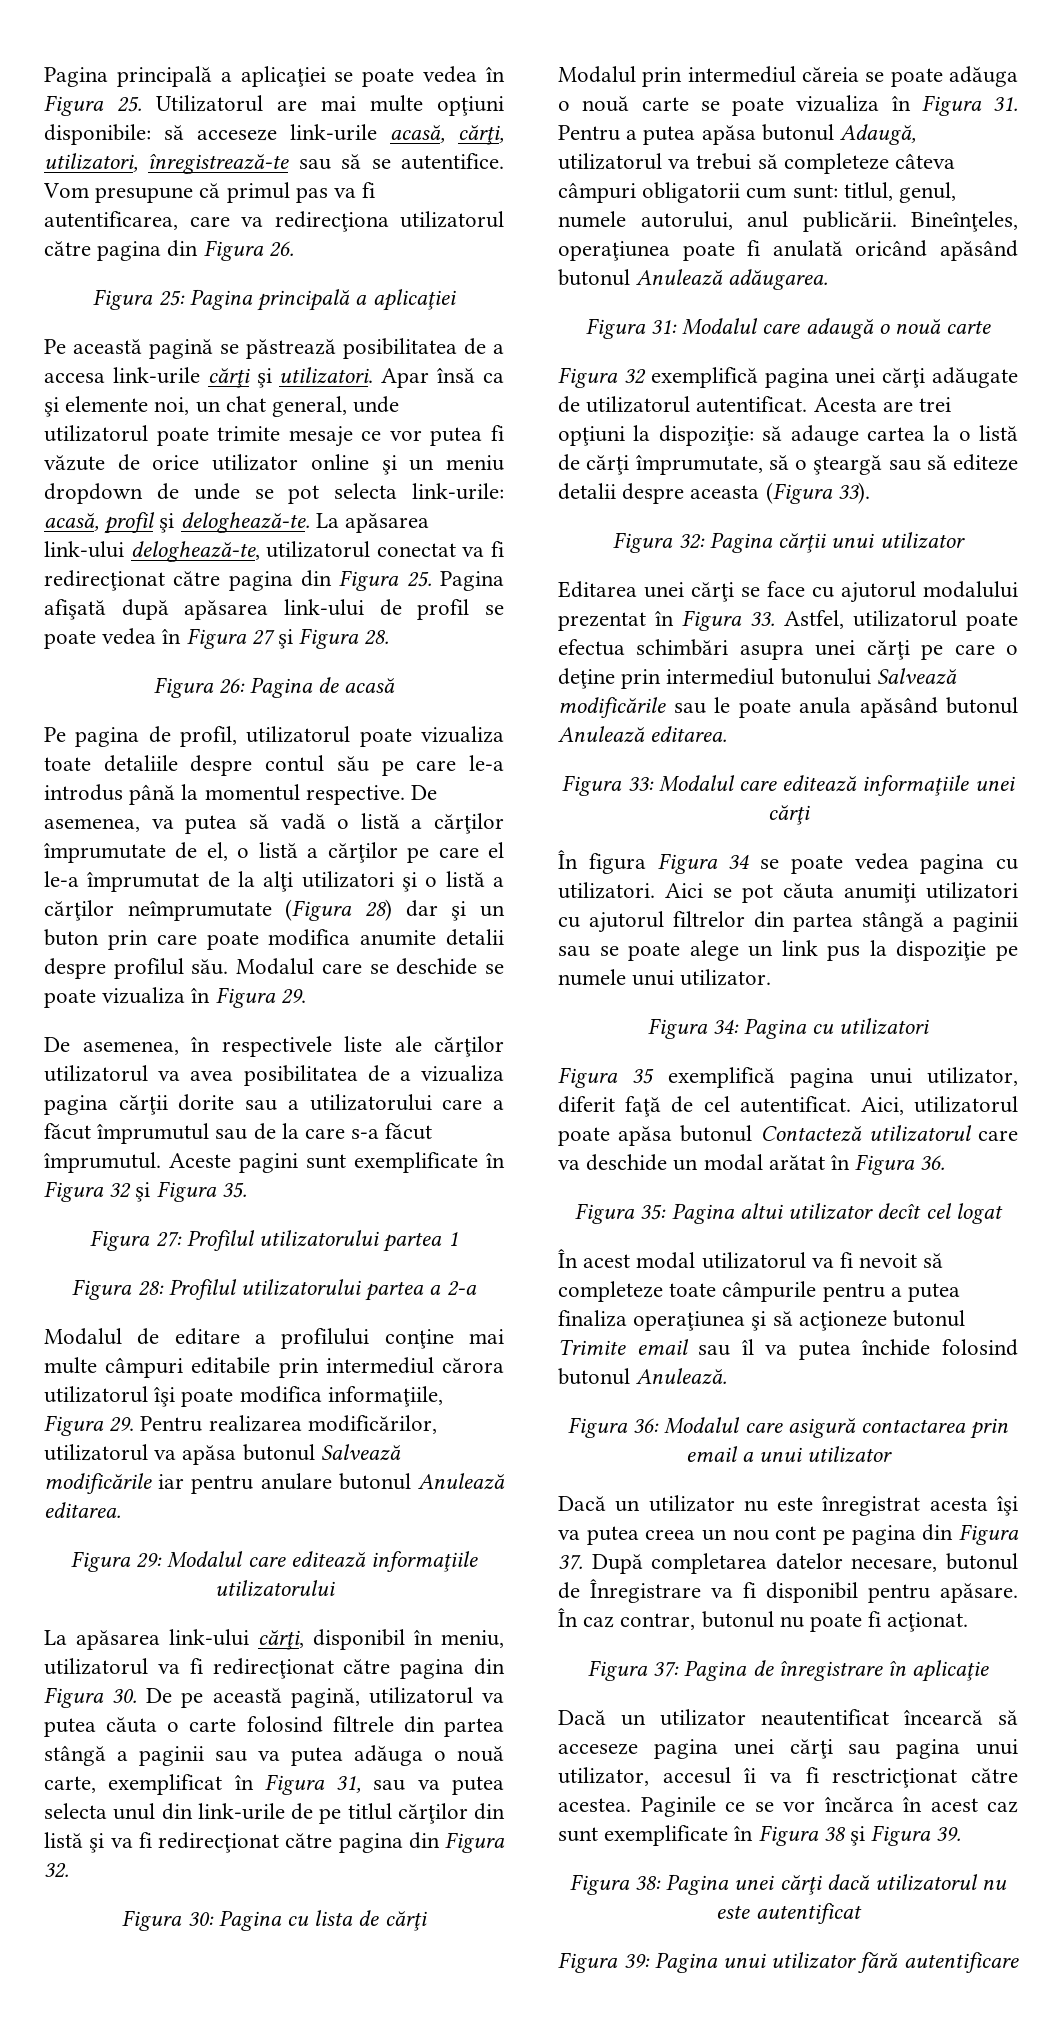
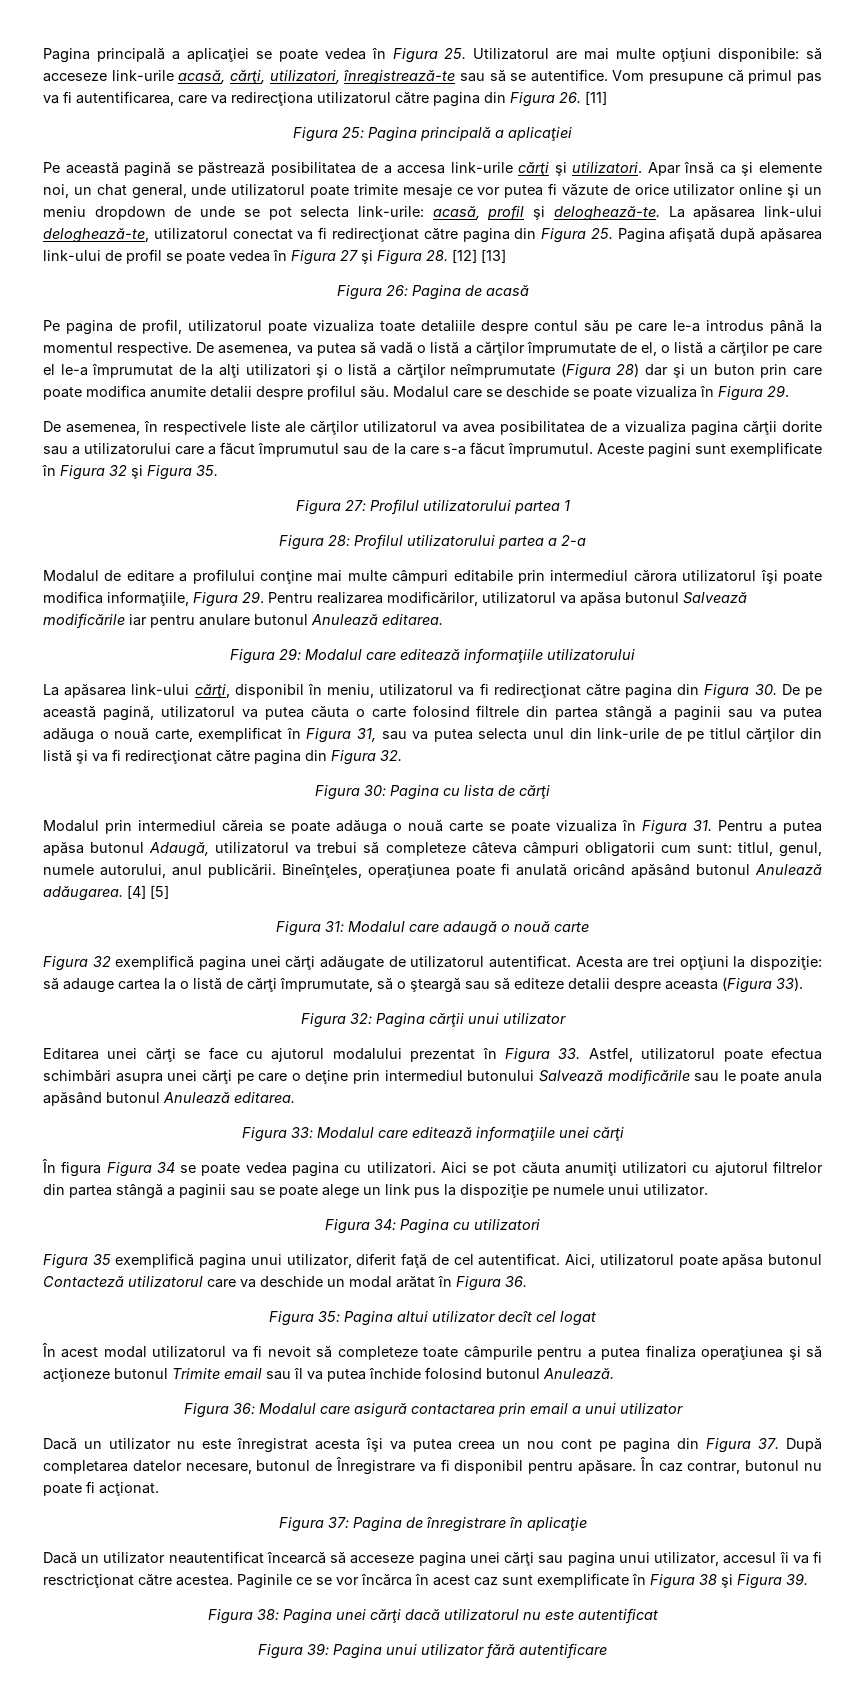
(294, 249) none -> [585,91,607,105] [11]
(390, 637) none -> [452,249,506,263] [12] [13]
(829, 279) none -> [127,885,169,899] [4] [5]

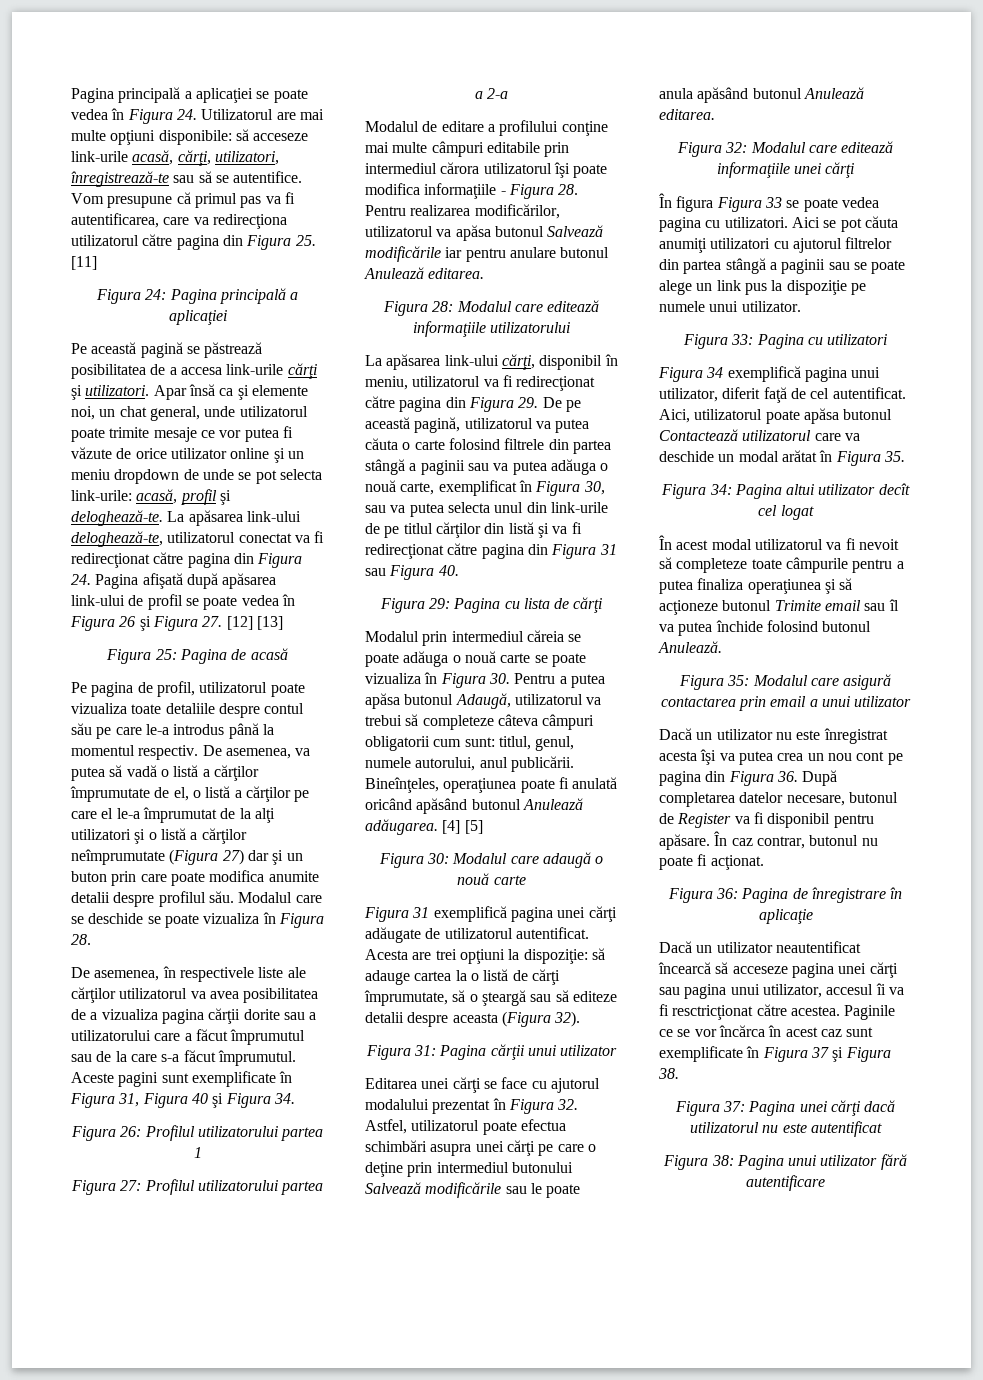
[444,48,467,59] 25. -> [176,109,197,120] 24.
[559,92,581,103] 26. -> [295,235,316,246] 25.
[342,127,364,138] 25: -> [145,289,167,300] 24:
[590,228,613,239] 25. -> [71,574,91,585] 24.
[340,250,448,265] 27 şi Figura 28. -> [119,616,223,631] 26 şi Figura 27.
[385,285,408,296] 26: -> [155,649,177,660] 25:
[117,342,193,356] respective. -> [138,745,199,760] respectiv.
[616,363,640,377] 28) -> [222,849,244,865] 27)
[767,385,789,397] 29. -> [71,934,91,945] 28.
[109,465,218,480] [295,500,366,515] 32 şi Figura 35. // Figura 27: -> [118,1093,295,1108] [70,1126,142,1141] 31, Figura 40 şi Figura 34. // Figura 26:
[328,535,350,546] 28: -> [120,1180,142,1191] 27:
[107,591,264,607] informaţiile, Figura 29. -> [424,183,579,199] informaţiile - Figura 28.
[279,648,301,660] 29: -> [432,301,454,312] 28:
[754,684,777,695] 30. -> [518,397,539,408] 29.
[357,728,377,742] 31, -> [583,481,605,495] 30,
[380,750,402,761] [315,785,386,800] 32. // Figura 30: -> [599,544,617,555] [365,565,459,580] [379,598,450,613] 31 sau Figura 40. // Figura 29:
[693,820,712,831] 31. -> [488,673,510,684] 30.
[325,921,344,932] 31: -> [427,853,450,864] 30:
[92,956,111,967] 32 -> [412,907,430,918] 31
[776,977,803,991] [300,1013,372,1028] 33). // Figura 32: -> [554,1011,581,1027] [365,1045,437,1060] 32). // Figura 31:
[558,1048,581,1059] 33. -> [557,1099,579,1110] 32.
[290,1127,313,1138] 33: -> [725,142,748,153] 32:
[156,1162,175,1173] 34 -> [764,197,782,208] 33
[374,1219,396,1230] 34: -> [731,334,754,345] 33:
[92,1254,111,1265] 35 -> [706,367,724,378] 34
[43,1276,124,1287] Contacteză -> [659,429,738,441] Contactează
[505,1276,527,1287] [269,1311,340,1326] 36. // Figura 35: -> [883,451,905,462] [661,484,732,499] 35. // Figura 34:
[232,1403,255,1414] 36: -> [727,675,750,686] 35:
[458,1441,496,1450] creea -> [777,753,804,761] crea
[758,1438,780,1449] 37. -> [776,771,798,782] 36.
[336,1457,416,1475] Înregistrare -> [677,813,732,828] Register
[327,1517,349,1528] 37: -> [716,888,739,899] 36:
[699,1573,808,1589] [207,1609,279,1624] 38 şi Figura 39. // Figura 38: -> [810,1047,891,1062] [658,1068,679,1079] [674,1101,746,1116] 37 şi Figura 38. // Figura 37:
[307,1643,329,1655] 39: -> [711,1155,734,1166] 38:

